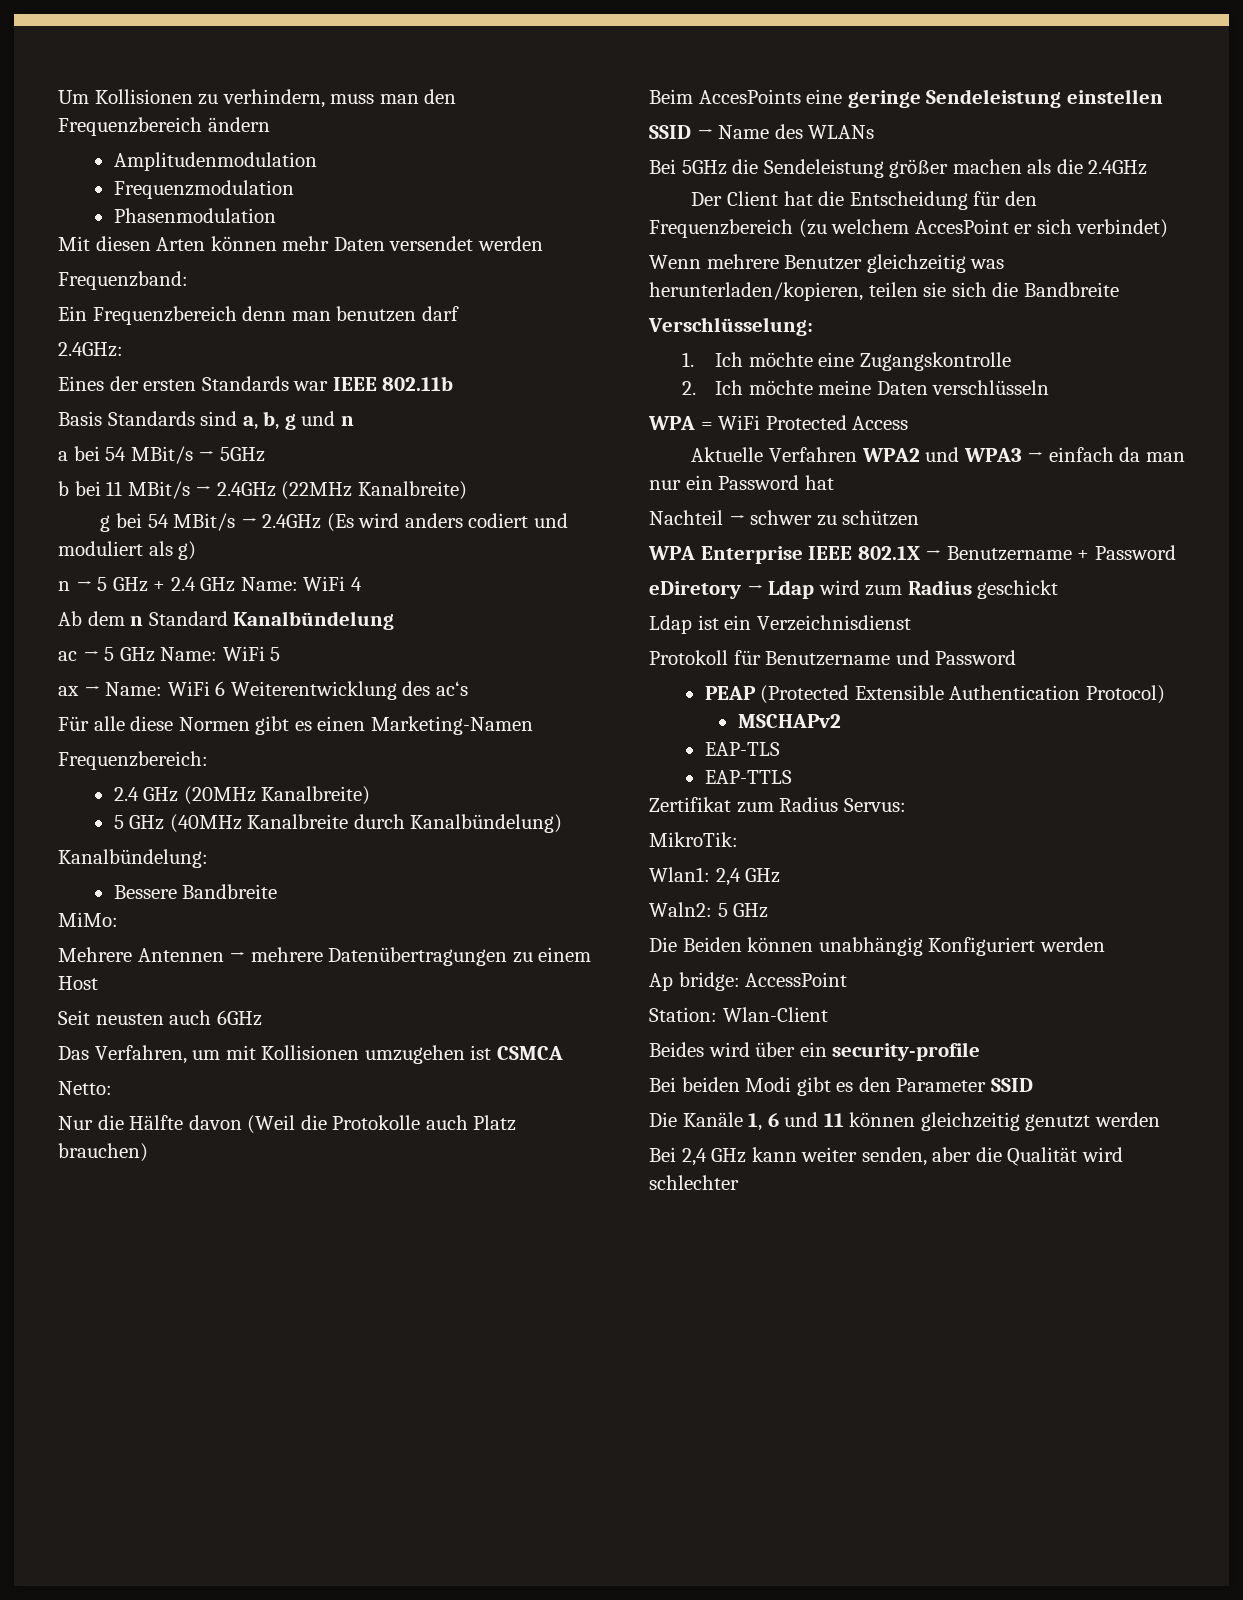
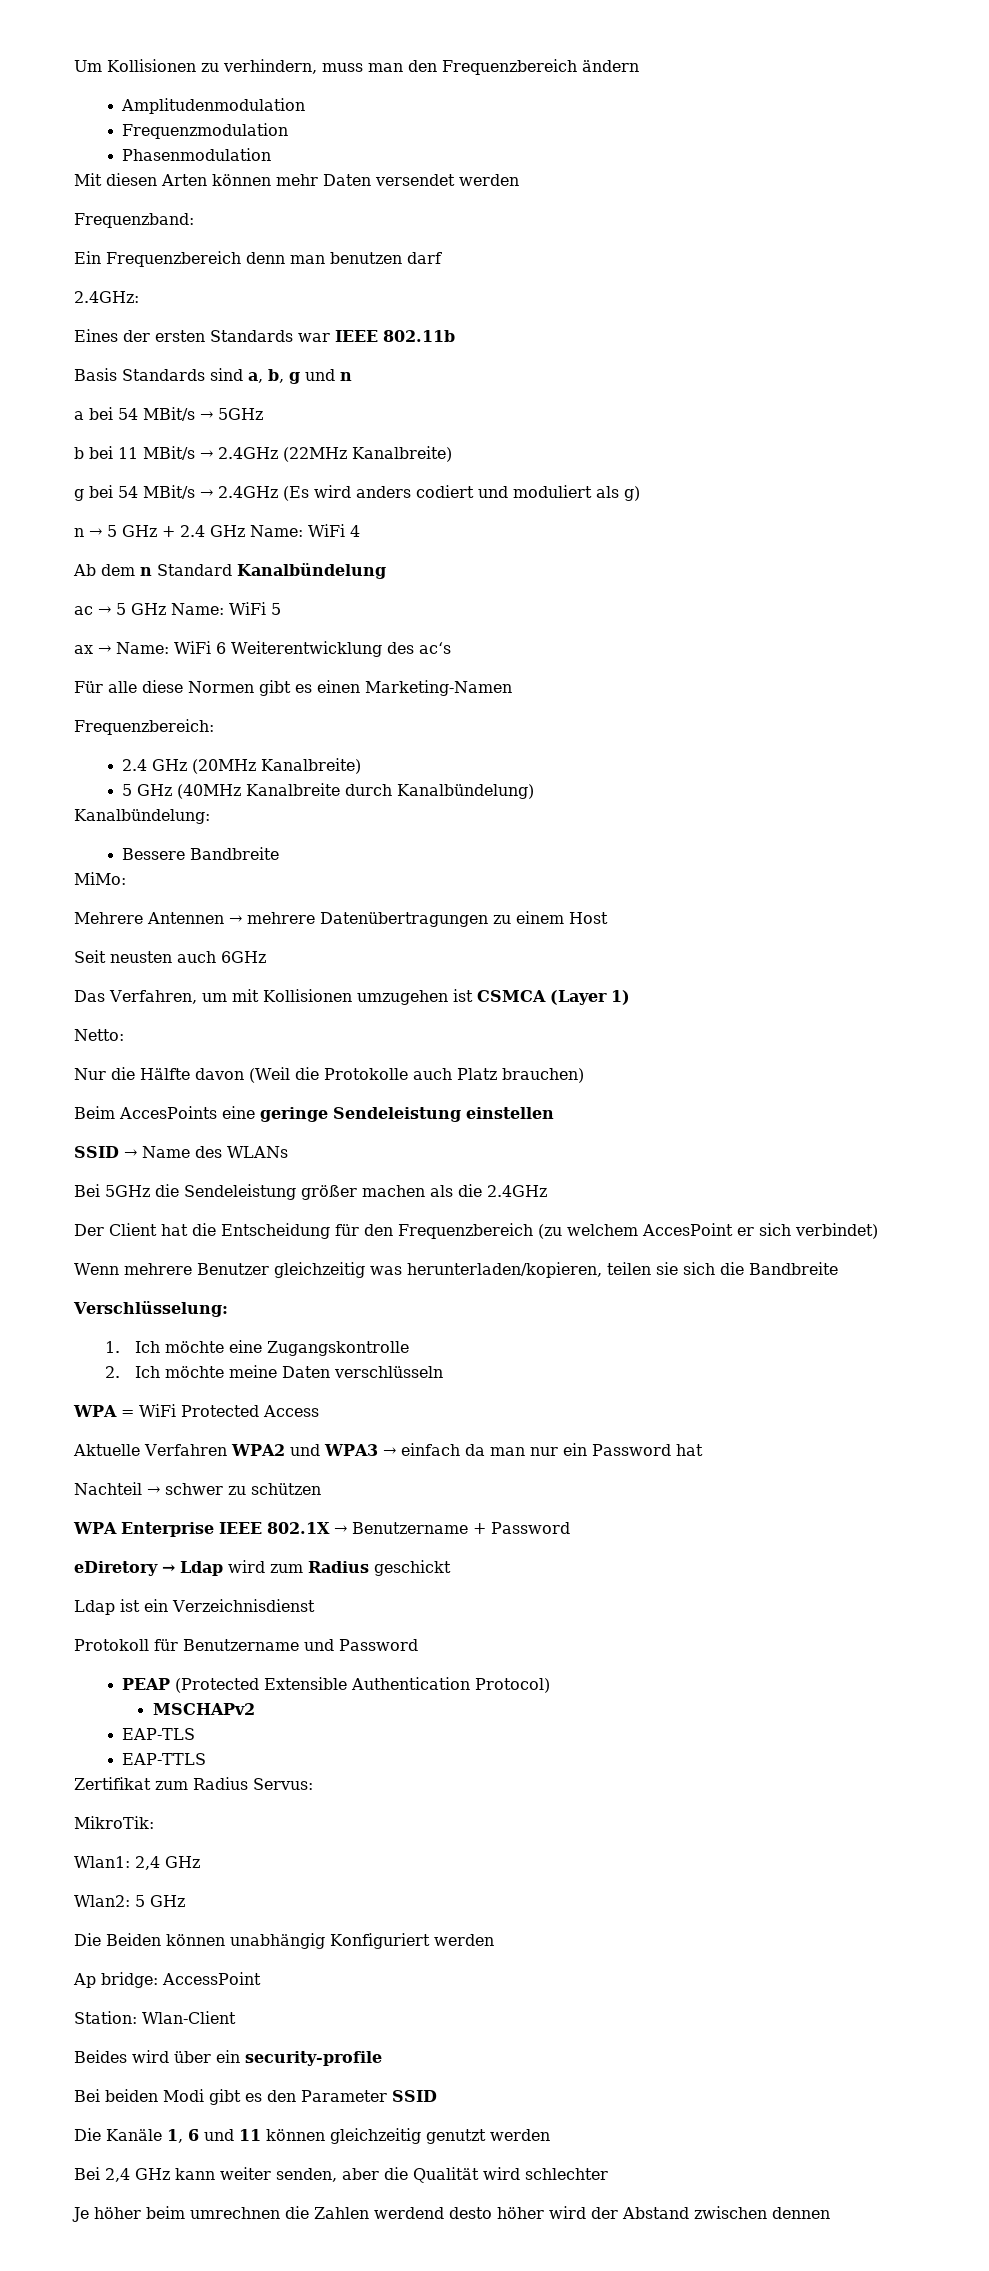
(563, 1053) none -> [549,990,630,1005] (Layer 1)
[649,902,712,917] Waln2: -> [74,1895,130,1907] Wlan2:
(739, 1182) none -> [72,2206,830,2222] // Je höher beim umrechnen die Zahlen werdend desto höher wird der Abstand zwischen dennen

